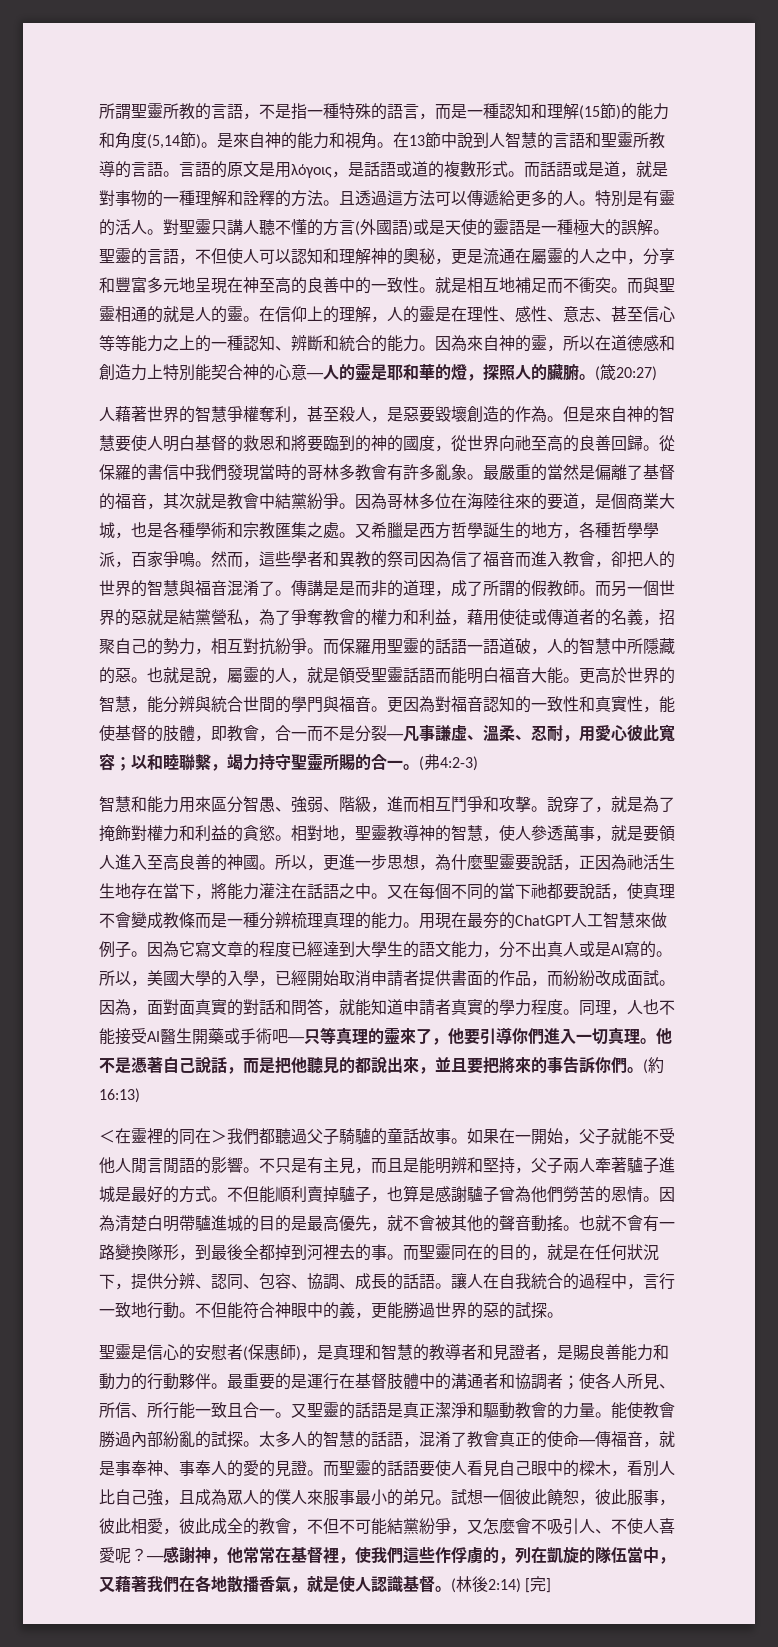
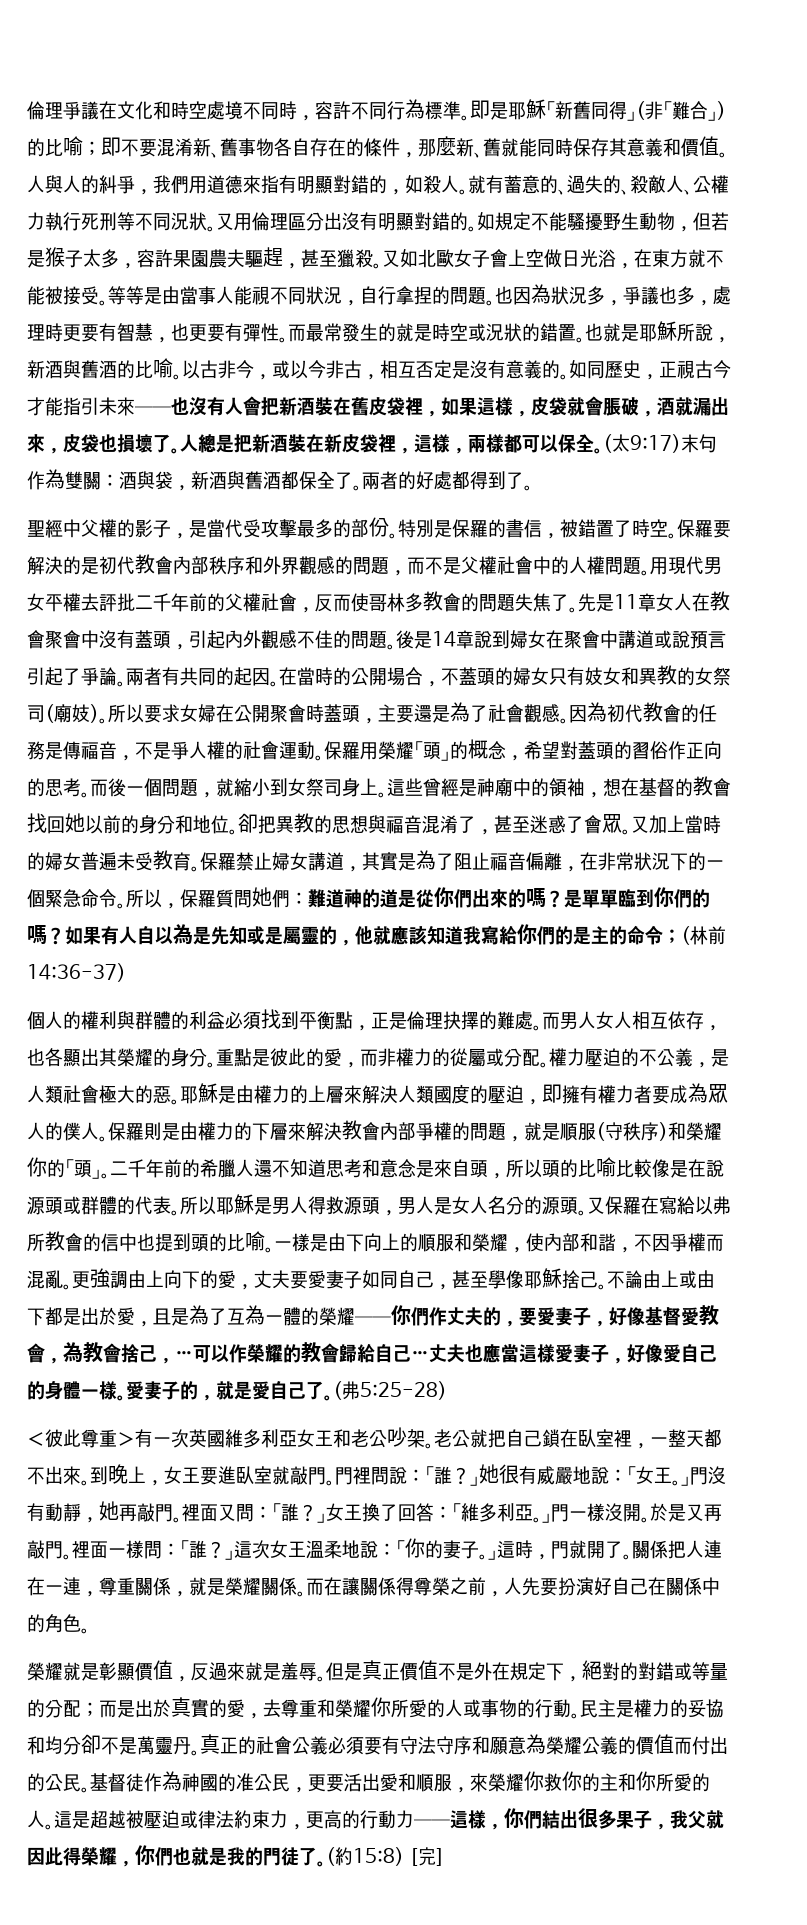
[99,103,669,120] [99,132,665,149] [99,160,668,178] [99,190,675,207] [99,219,669,236] [99,248,675,265] [99,277,675,294] [99,306,675,323] [99,335,675,352] [99,363,657,381] [99,406,675,423] [99,435,675,452] [99,464,675,481] [99,493,675,510] [99,522,659,539] [99,551,675,568] [99,580,675,597] [99,609,675,626] [99,638,675,655] [99,667,675,684] [99,696,675,713] [99,724,675,742] [99,753,478,771] [99,796,675,813] [99,824,675,842] [99,854,675,871] [99,883,675,900] [99,911,667,929] [99,941,672,958] [99,970,675,987] [99,999,675,1016] [99,1027,672,1045] [99,1056,664,1074] [99,1088,140,1103] [99,1128,675,1145] [99,1157,675,1174] [99,1185,675,1203] [99,1215,675,1232] [99,1243,659,1261] [99,1273,675,1290] [99,1302,563,1319] [99,1343,669,1361] [99,1373,675,1390] [99,1402,675,1419] [99,1431,675,1448] [99,1460,675,1477] [99,1489,675,1506] [99,1518,675,1535] [99,1546,675,1564] [99,1575,521,1593] 所謂聖靈所教的言語，不是指一種特殊的語言，而是一種認知和理解(15節)的能力和角度(5,14節)。是來自神的能力和視角。在13節中說到人智慧的言語和聖靈所教導的言語。言語的原文是用λόγοις，是話語或道的複數形式。而話語或是道，就是對事物的一種理解和詮釋的方法。且透過這方法可以傳遞給更多的人。特別是有靈的活人。對聖靈只講人聽不懂的方言(外國語)或是天使的靈語是一種極大的誤解。聖靈的言語，不但使人可以認知和理解神的奧秘，更是流通在屬靈的人之中，分享和豐富多元地呈現在神至高的良善中的一致性。就是相互地補足而不衝突。而與聖靈相通的就是人的靈。在信仰上的理解，人的靈是在理性、感性、意志、甚至信心等等能力之上的一種認知、辨斷和統合的能力。因為來自神的靈，所以在道德感和創造力上特別能契合神的心意──人的靈是耶和華的燈，探照人的臟腑。(箴20:27) // 人藉著世界的智慧爭權奪利，甚至殺人，是惡要毀壞創造的作為。但是來自神的智慧要使人明白基督的救恩和將要臨到的神的國度，從世界向祂至高的良善回歸。從保羅的書信中我們發現當時的哥林多教會有許多亂象。最嚴重的當然是偏離了基督的福音，其次就是教會中結黨紛爭。因為哥林多位在海陸往來的要道，是個商業大城，也是各種學術和宗教匯集之處。又希臘是西方哲學誕生的地方，各種哲學學派，百家爭鳴。然而，這些學者和異教的祭司因為信了福音而進入教會，卻把人的世界的智慧與福音混淆了。傳講是是而非的道理，成了所謂的假教師。而另一個世界的惡就是結黨營私，為了爭奪教會的權力和利益，藉用使徒或傳道者的名義，招聚自己的勢力，相互對抗紛爭。而保羅用聖靈的話語一語道破，人的智慧中所隱藏的惡。也就是說，屬靈的人，就是領受聖靈話語而能明白福音大能。更高於世界的智慧，能分辨與統合世間的學門與福音。更因為對福音認知的一致性和真實性，能使基督的肢體，即教會，合一而不是分裂──凡事謙虛、溫柔、忍耐，用愛心彼此寬容；以和睦聯繫，竭力持守聖靈所賜的合一。(弗4:2-3) // 智慧和能力用來區分智愚、強弱、階級，進而相互鬥爭和攻擊。說穿了，就是為了掩飾對權力和利益的貪慾。相對地，聖靈教導神的智慧，使人參透萬事，就是要領人進入至高良善的神國。所以，更進一步思想，為什麼聖靈要說話，正因為祂活生生地存在當下，將能力灌注在話語之中。又在每個不同的當下祂都要說話，使真理不會變成教條而是一種分辨梳理真理的能力。用現在最夯的ChatGPT人工智慧來做例子。因為它寫文章的程度已經達到大學生的語文能力，分不出真人或是AI寫的。所以，美國大學的入學，已經開始取消申請者提供書面的作品，而紛紛改成面試。因為，面對面真實的對話和問答，就能知道申請者真實的學力程度。同理，人也不能接受AI醫生開藥或手術吧──只等真理的靈來了，他要引導你們進入一切真理。他不是憑著自己說話，而是把他聽見的都說出來，並且要把將來的事告訴你們。(約16:13) // ＜在靈裡的同在＞我們都聽過父子騎驢的童話故事。如果在一開始，父子就能不受他人閒言閒語的影響。不只是有主見，而且是能明辨和堅持，父子兩人牽著驢子進城是最好的方式。不但能順利賣掉驢子，也算是感謝驢子曾為他們勞苦的恩情。因為清楚白明帶驢進城的目的是最高優先，就不會被其他的聲音動搖。也就不會有一路變換隊形，到最後全都掉到河裡去的事。而聖靈同在的目的，就是在任何狀況下，提供分辨、認同、包容、協調、成長的話語。讓人在自我統合的過程中，言行一致地行動。不但能符合神眼中的義，更能勝過世界的惡的試探。 // 聖靈是信心的安慰者(保惠師)，是真理和智慧的教導者和見證者，是賜良善能力和動力的行動夥伴。最重要的是運行在基督肢體中的溝通者和協調者；使各人所見、所信、所行能一致且合一。又聖靈的話語是真正潔淨和驅動教會的力量。能使教會勝過內部紛亂的試探。太多人的智慧的話語，混淆了教會真正的使命──傳福音，就是事奉神、事奉人的愛的見證。而聖靈的話語要使人看見自己眼中的樑木，看別人比自己強，且成為眾人的僕人來服事最小的弟兄。試想一個彼此饒恕，彼此服事，彼此相愛，彼此成全的教會，不但不可能結黨紛爭，又怎麼會不吸引人、不使人喜愛呢？──感謝神，他常常在基督裡，使我們這些作俘虜的，列在凱旋的隊伍當中，又藉著我們在各地散播香氣，就是使人認識基督。(林後2:14) -> [27,99,726,121] [27,136,728,158] [27,175,729,195] [27,212,729,232] [27,247,724,269] [27,284,731,306] [27,321,731,343] [27,358,731,380] [27,396,729,417] [27,434,717,454] [27,469,533,491] [27,517,731,539] [27,554,722,576] [27,591,730,613] [27,630,726,650] [27,665,731,687] [27,702,717,724] [27,739,722,761] [27,776,731,798] [27,813,721,835] [27,850,724,872] [27,887,710,909] [27,924,726,946] [27,963,126,982] [27,1009,722,1031] [27,1047,729,1068] [27,1083,728,1105] [27,1120,722,1142] [27,1157,724,1179] [27,1194,731,1216] [27,1231,724,1253] [27,1268,715,1290] [27,1305,719,1327] [27,1342,717,1364] [27,1380,447,1401] [27,1427,722,1449] [27,1464,726,1486] [27,1501,722,1523] [27,1538,722,1560] [27,1577,720,1597] [27,1614,90,1634] [27,1660,728,1682] [27,1697,724,1719] [27,1734,728,1756] [27,1771,710,1793] [27,1808,724,1830] [27,1845,404,1867] 倫理爭議在文化和時空處境不同時，容許不同行為標準。即是耶穌「新舊同得」(非「難合」)的比喻；即不要混淆新、舊事物各自存在的條件，那麼新、舊就能同時保存其意義和價值。人與人的糾爭，我們用道德來指有明顯對錯的，如殺人。就有蓄意的、過失的、殺敵人、公權力執行死刑等不同況狀。又用倫理區分出沒有明顯對錯的。如規定不能騷擾野生動物，但若是猴子太多，容許果園農夫驅趕，甚至獵殺。又如北歐女子會上空做日光浴，在東方就不能被接受。等等是由當事人能視不同狀況，自行拿捏的問題。也因為狀況多，爭議也多，處理時更要有智慧，也更要有彈性。而最常發生的就是時空或況狀的錯置。也就是耶穌所說，新酒與舊酒的比喻。以古非今，或以今非古，相互否定是沒有意義的。如同歷史，正視古今才能指引未來──也沒有人會把新酒裝在舊皮袋裡，如果這樣，皮袋就會脹破，酒就漏出來，皮袋也損壞了。人總是把新酒裝在新皮袋裡，這樣，兩樣都可以保全。(太9:17)末句作為雙關：酒與袋，新酒與舊酒都保全了。兩者的好處都得到了。 // 聖經中父權的影子，是當代受攻擊最多的部份。特別是保羅的書信，被錯置了時空。保羅要解決的是初代教會內部秩序和外界觀感的問題，而不是父權社會中的人權問題。用現代男女平權去評批二千年前的父權社會，反而使哥林多教會的問題失焦了。先是11章女人在教會聚會中沒有蓋頭，引起內外觀感不佳的問題。後是14章說到婦女在聚會中講道或說預言引起了爭論。兩者有共同的起因。在當時的公開場合，不蓋頭的婦女只有妓女和異教的女祭司(廟妓)。所以要求女婦在公開聚會時蓋頭，主要還是為了社會觀感。因為初代教會的任務是傳福音，不是爭人權的社會運動。保羅用榮耀「頭」的概念，希望對蓋頭的習俗作正向的思考。而後一個問題，就縮小到女祭司身上。這些曾經是神廟中的領袖，想在基督的教會找回她以前的身分和地位。卻把異教的思想與福音混淆了，甚至迷惑了會眾。又加上當時的婦女普遍未受教育。保羅禁止婦女講道，其實是為了阻止福音偏離，在非常狀況下的一個緊急命令。所以，保羅質問她們：難道神的道是從你們出來的嗎？是單單臨到你們的嗎？如果有人自以為是先知或是屬靈的，他就應該知道我寫給你們的是主的命令；(林前14:36-37) // 個人的權利與群體的利益必須找到平衡點，正是倫理抉擇的難處。而男人女人相互依存，也各顯出其榮耀的身分。重點是彼此的愛，而非權力的從屬或分配。權力壓迫的不公義，是人類社會極大的惡。耶穌是由權力的上層來解決人類國度的壓迫，即擁有權力者要成為眾人的僕人。保羅則是由權力的下層來解決教會內部爭權的問題，就是順服(守秩序)和榮耀你的「頭」。二千年前的希臘人還不知道思考和意念是來自頭，所以頭的比喻比較像是在說源頭或群體的代表。所以耶穌是男人得救源頭，男人是女人名分的源頭。又保羅在寫給以弗所教會的信中也提到頭的比喻。一樣是由下向上的順服和榮耀，使內部和諧，不因爭權而混亂。更強調由上向下的愛，丈夫要愛妻子如同自己，甚至學像耶穌捨己。不論由上或由下都是出於愛，且是為了互為一體的榮耀──你們作丈夫的，要愛妻子，好像基督愛教會，為教會捨己，…可以作榮耀的教會歸給自己…丈夫也應當這樣愛妻子，好像愛自己的身體一樣。愛妻子的，就是愛自己了。(弗5:25-28) // ＜彼此尊重＞有一次英國維多利亞女王和老公吵架。老公就把自己鎖在臥室裡，一整天都不出來。到晚上，女王要進臥室就敲門。門裡問說：「誰？」她很有威嚴地說：「女王。」門沒有動靜，她再敲門。裡面又問：「誰？」女王換了回答：「維多利亞。」門一樣沒開。於是又再敲門。裡面一樣問：「誰？」這次女王溫柔地說：「你的妻子。」這時，門就開了。關係把人連在一連，尊重關係，就是榮耀關係。而在讓關係得尊榮之前，人先要扮演好自己在關係中的角色。 // 榮耀就是彰顯價值，反過來就是羞辱。但是真正價值不是外在規定下，絕對的對錯或等量的分配；而是出於真實的愛，去尊重和榮耀你所愛的人或事物的行動。民主是權力的妥協和均分卻不是萬靈丹。真正的社會公義必須要有守法守序和願意為榮耀公義的價值而付出的公民。基督徒作為神國的准公民，更要活出愛和順服，來榮耀你救你的主和你所愛的人。這是超越被壓迫或律法約束力，更高的行動力──這樣，你們結出很多果子，我父就因此得榮耀，你們也就是我的門徒了。(約15:8)

